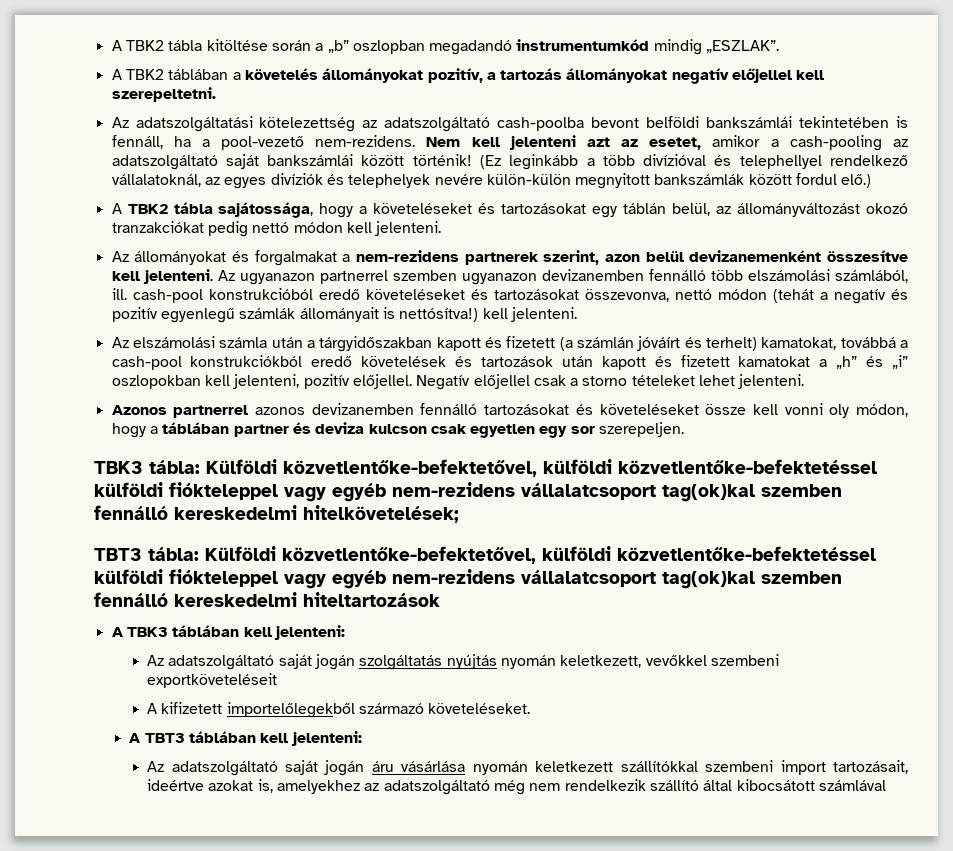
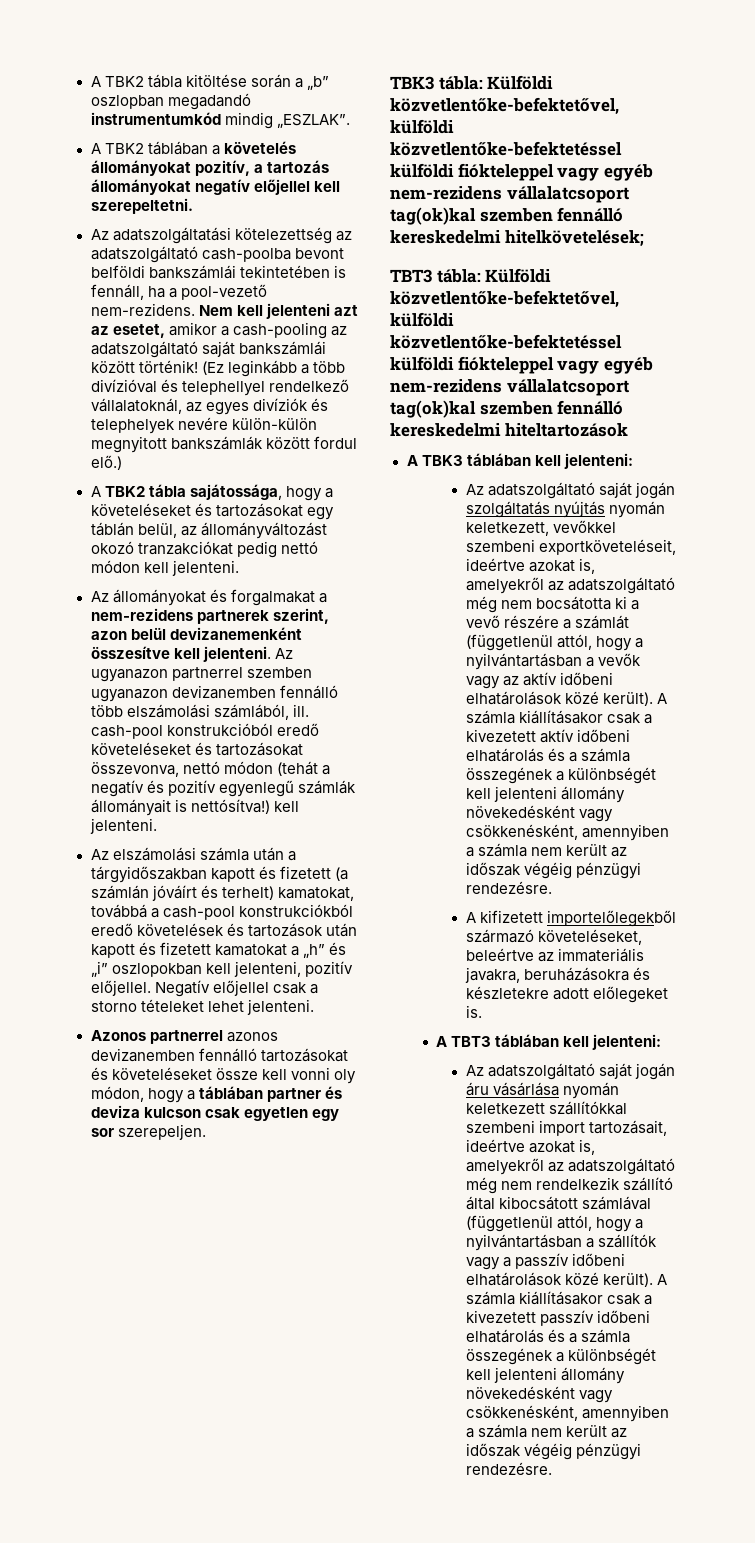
[147,673,278,688] [147,702,531,718] exportköveteléseit // A kifizetett importelőlegekből származó követeléseket. -> [538,539,676,555] [465,558,596,574] [465,577,676,594] [465,596,640,613] [465,615,630,629] [465,634,644,651] [465,653,642,670] [465,672,614,689] [465,691,668,706] [465,710,653,724] [465,729,631,743] [465,748,631,762] [465,767,657,784] [465,786,626,803] [465,805,613,822] [465,824,669,841] [465,843,628,857] [465,862,642,879] [465,881,552,894] [465,910,677,927] [465,929,642,945] [465,948,645,962] [464,967,651,983] [465,986,669,1003] [465,1005,482,1018] exportköveteléseit, ideértve azokat is, amelyekről az adatszolgáltató még nem bocsátotta ki a vevő részére a számlát (függetlenül attól, hogy a nyilvántartásban a vevők vagy az aktív időbeni elhatárolások közé került). A számla kiállításakor csak a kivezetett aktív időbeni elhatárolás és a számla összegének a különbségét kell jelenteni állomány növekedésként vagy csökkenésként, amennyiben a számla nem került az időszak végéig pénzügyi rendezésre. // A kifizetett importelőlegekből származó követeléseket, beleértve az immateriális javakra, beruházásokra és készletekre adott előlegeket is.
[277,780,361,794] amelyekhez -> [465,1158,544,1175] amelyekről
(886, 785) none -> [465,1215,644,1232] [465,1234,658,1251] [465,1253,626,1270] [465,1272,668,1287] [465,1291,653,1305] [465,1310,651,1326] [465,1329,631,1343] [465,1348,657,1365] [465,1367,626,1384] [465,1386,613,1403] [465,1405,669,1422] [465,1424,628,1438] [465,1443,642,1460] [465,1462,552,1475] (függetlenül attól, hogy a nyilvántartásban a szállítók vagy a passzív időbeni elhatárolások közé került). A számla kiállításakor csak a kivezetett passzív időbeni elhatárolás és a számla összegének a különbségét kell jelenteni állomány növekedésként vagy csökkenésként, amennyiben a számla nem került az időszak végéig pénzügyi rendezésre.

